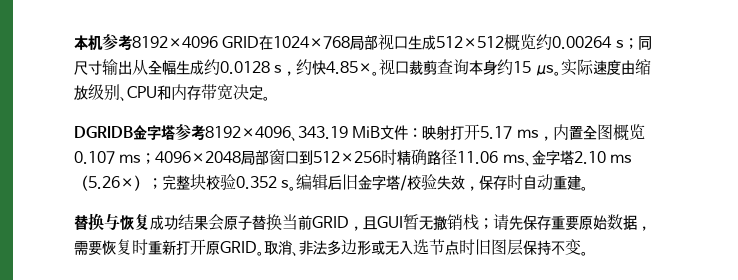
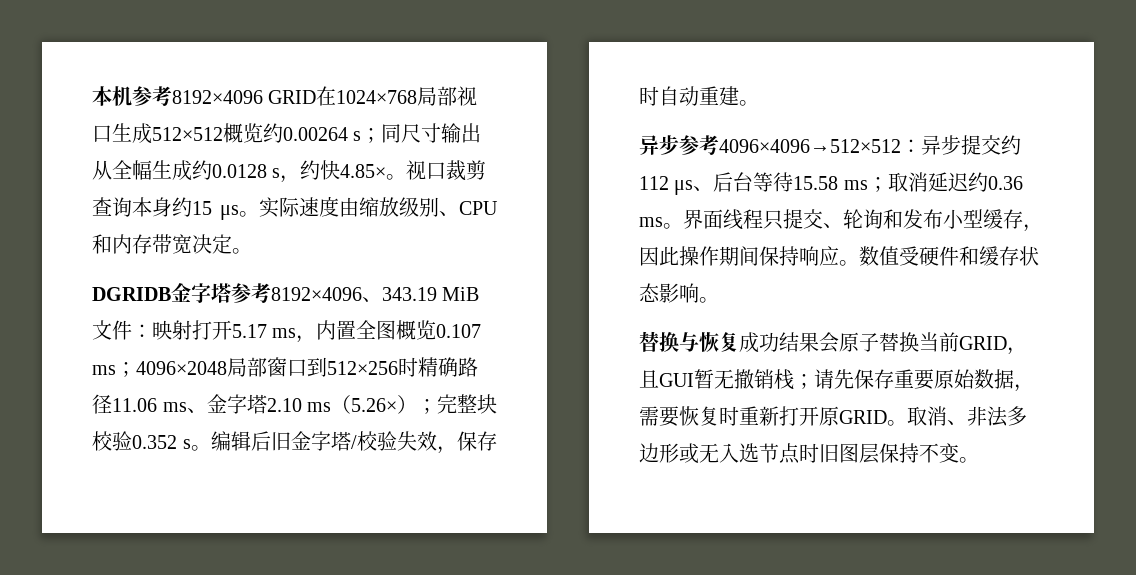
(589, 188) none -> [639,135,1021,155] [639,172,1023,195] [639,209,1043,232] [639,246,1039,266] [639,283,719,303] // 异步参考4096×4096→512×512：异步提交约112 μs、后台等待15.58 ms；取消延迟约0.36 ms。界面线程只提交、轮询和发布小型缓存，因此操作期间保持响应。数值受硬件和缓存状态影响。

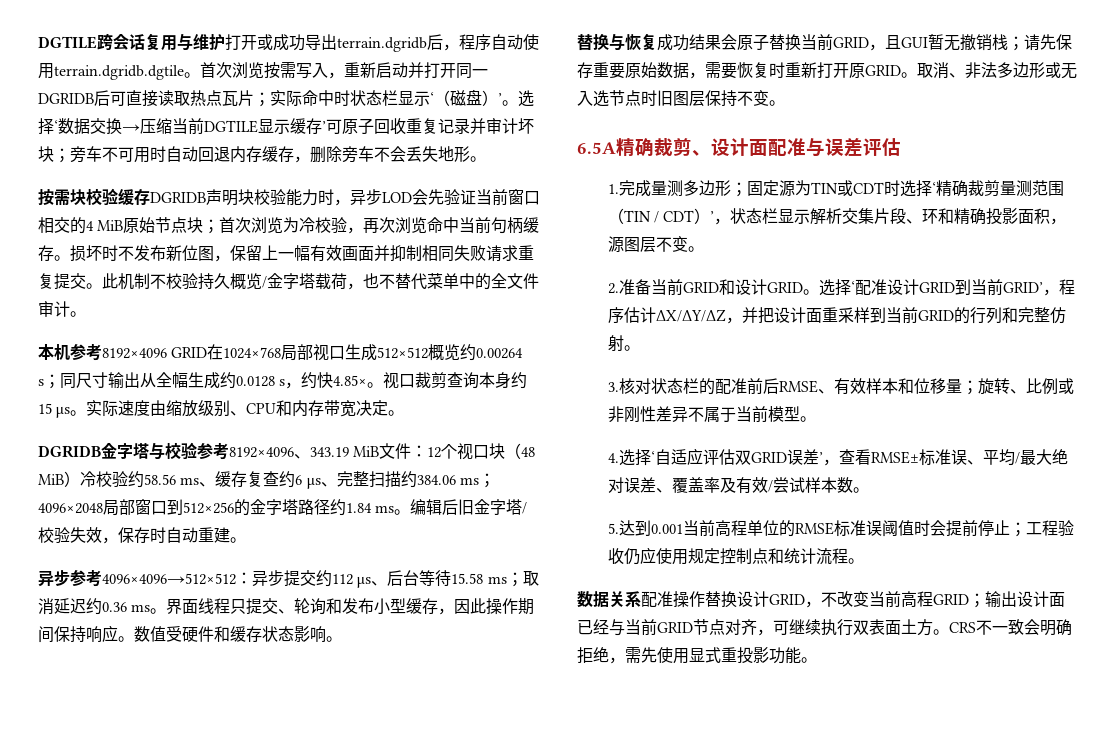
(92, 96) none -> [38,33,539,52] [38,62,488,80] [38,89,534,107] [38,118,534,135] [38,146,486,163] [38,188,540,206] [38,217,540,234] [38,245,534,262] [38,273,539,290] [38,301,86,317] DGTILE跨会话复用与维护打开或成功导出terrain.dgridb后，程序自动使用terrain.dgridb.dgtile。首次浏览按需写入，重新启动并打开同一DGRIDB后可直接读取热点瓦片；实际命中时状态栏显示‘（磁盘）’。选择‘数据交换→压缩当前DGTILE显示缓存’可原子回收重复记录并审计坏块；旁车不可用时自动回退内存缓存，删除旁车不会丢失地形。 // 按需块校验缓存DGRIDB声明块校验能力时，异步LOD会先验证当前窗口相交的4 MiB原始节点块；首次浏览为冷校验，再次浏览命中当前句柄缓存。损坏时不发布新位图，保留上一幅有效画面并抑制相同失败请求重复提交。此机制不校验持久概览/金字塔载荷，也不替代菜单中的全文件审计。 //
(231, 293) none -> [149,442,197,460] 与校验
[152,320,482,343] 映射打开5.17 ms，内置全图概览0.107 -> [427,443,536,460] [38,471,456,489] 12个视口块（48 MiB）冷校验约58.56 ms、缓存复查约6 μs、完整扫描约384.06
[398,357,478,377] [92,394,497,414] [92,431,192,451] 时精确路径11.06 ms、金字塔2.10 ms（5.26×）；完整块校验0.352 s -> [234,499,395,516] 的金字塔路径约1.84 ms
(979, 460) none -> [577,138,901,157] [607,180,1064,197] [607,208,1067,225] [607,236,704,253] [607,279,1075,296] [607,307,1066,324] [607,335,640,352] [607,378,1074,395] [607,406,816,423] [607,448,1068,466] [607,477,869,494] [607,520,1074,537] [607,547,864,565] [577,591,1065,608] [577,619,1072,636] [577,647,817,664] // 6.5A精确裁剪、设计面配准与误差评估 // 1.完成量测多边形；固定源为TIN或CDT时选择‘精确裁剪量测范围（TIN / CDT）’，状态栏显示解析交集片段、环和精确投影面积，源图层不变。 // 2.准备当前GRID和设计GRID。选择‘配准设计GRID到当前GRID’，程序估计ΔX/ΔY/ΔZ，并把设计面重采样到当前GRID的行列和完整仿射。 // 3.核对状态栏的配准前后RMSE、有效样本和位移量；旋转、比例或非刚性差异不属于当前模型。 // 4.选择‘自适应评估双GRID误差’，查看RMSE±标准误、平均/最大绝对误差、覆盖率及有效/尝试样本数。 // 5.达到0.001当前高程单位的RMSE标准误阈值时会提前停止；工程验收仍应使用规定控制点和统计流程。 // 数据关系配准操作替换设计GRID，不改变当前高程GRID；输出设计面已经与当前GRID节点对齐，可继续执行双表面土方。CRS不一致会明确拒绝，需先使用显式重投影功能。

